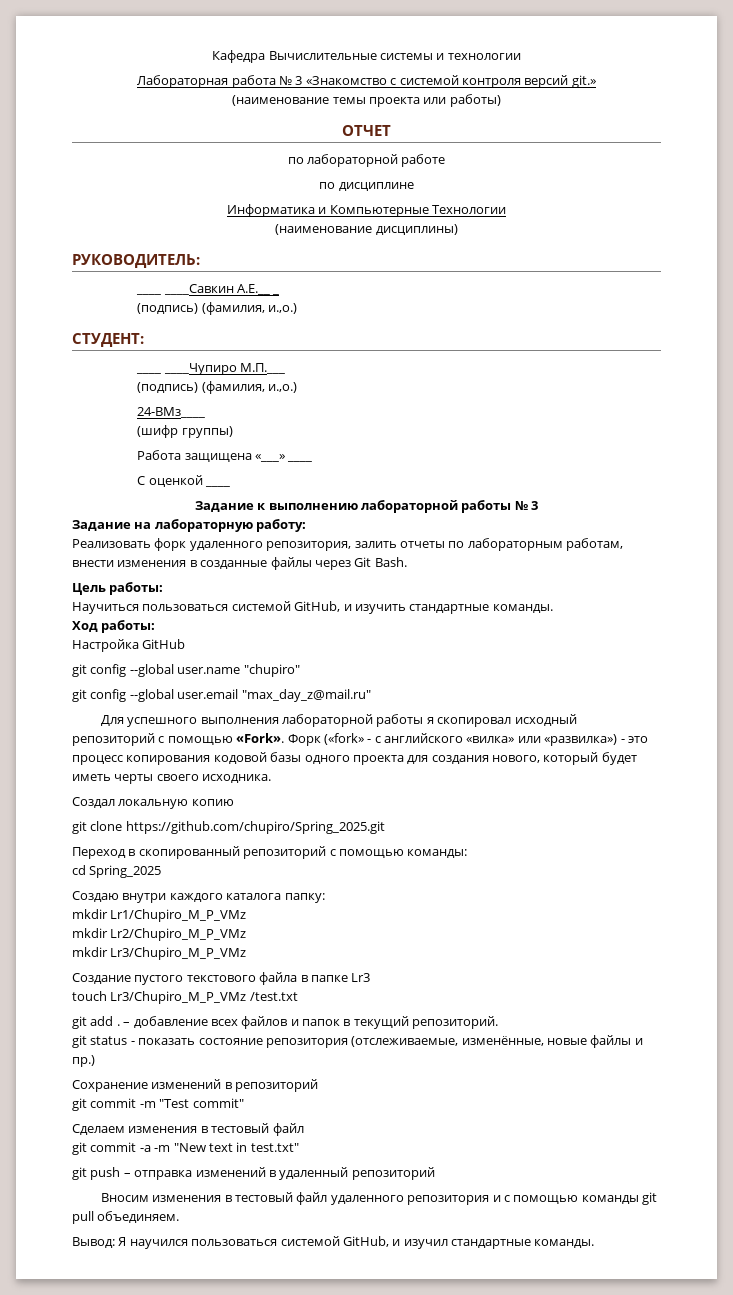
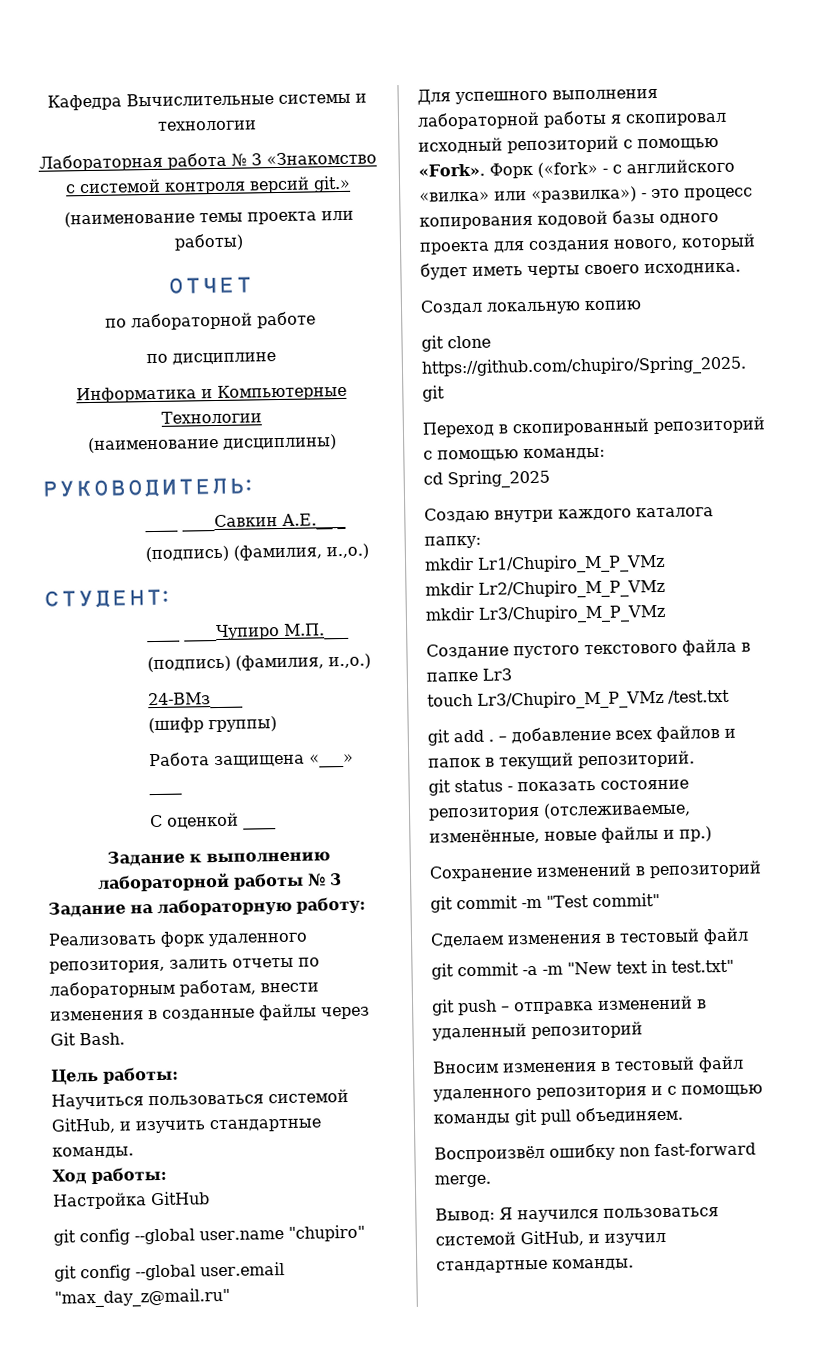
(180, 1217) none -> [434,1142,756,1163] [434,1174,491,1188] // Воспроизвёл ошибку non fast-forward merge.

